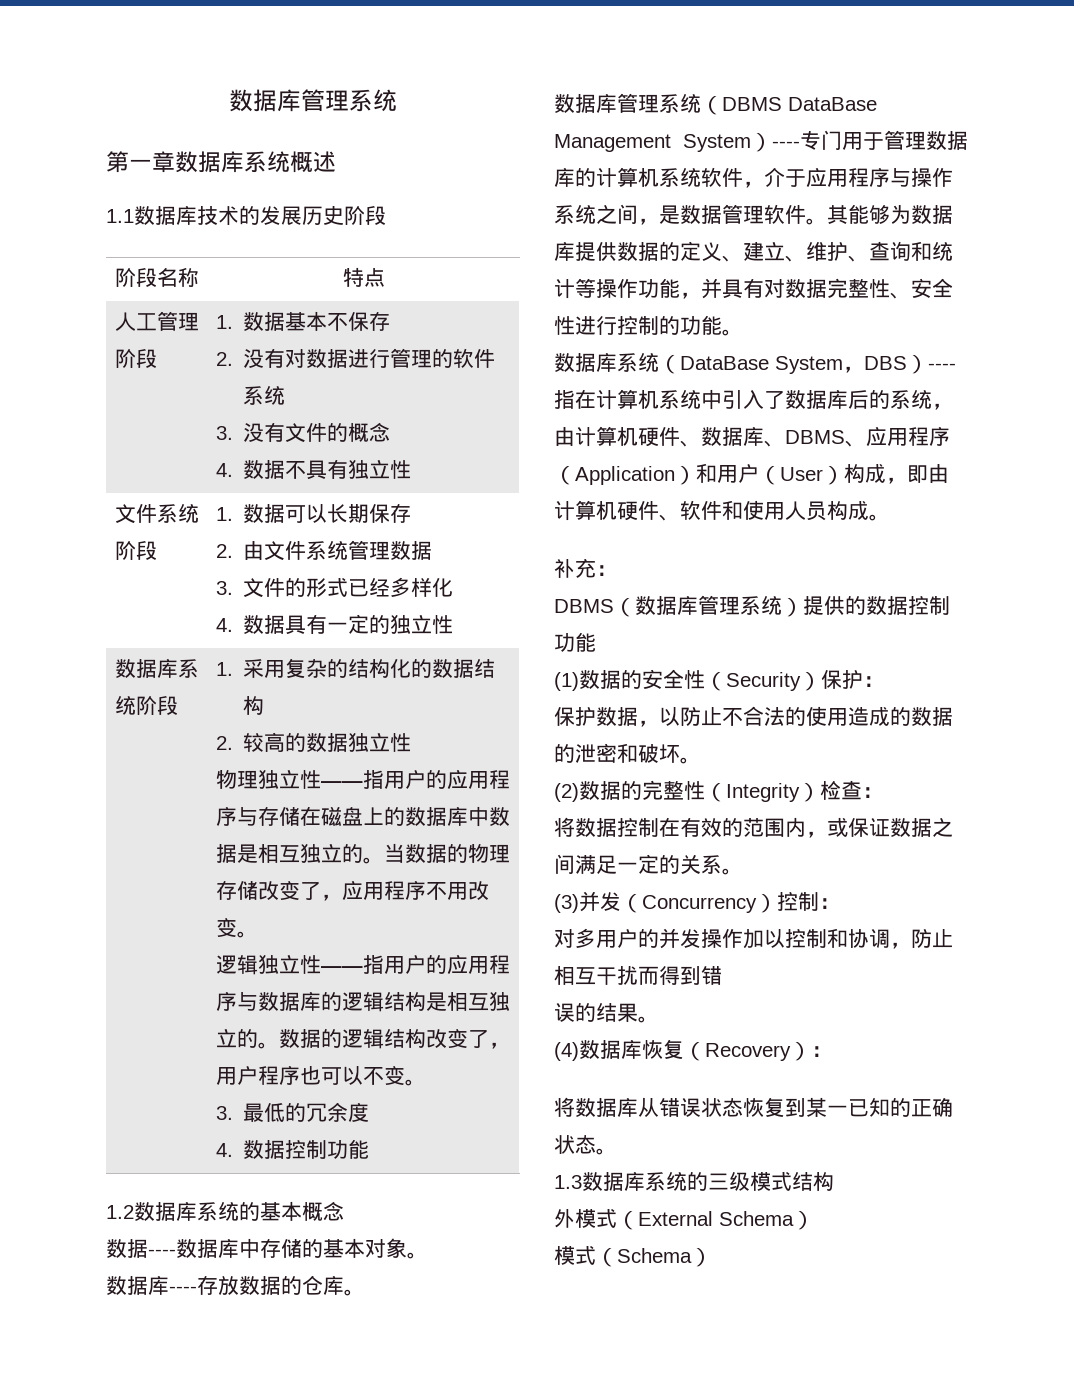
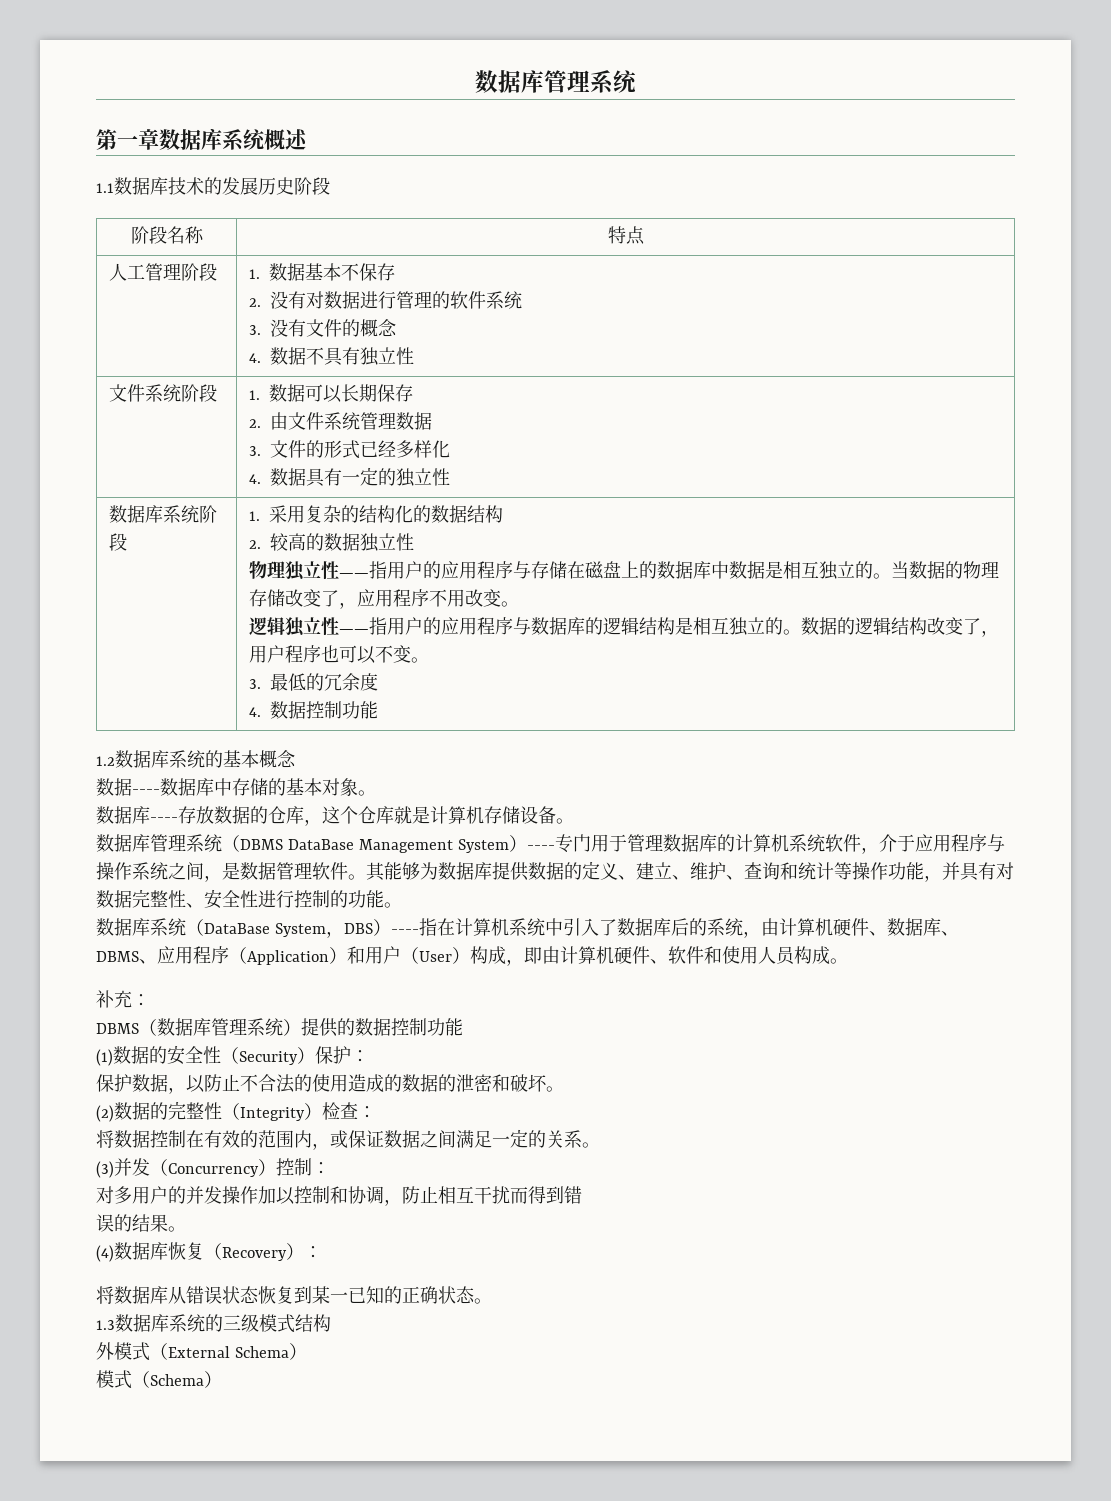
(344, 1285) none -> [304,806,556,826] ，这个仓库就是计算机存储设备

